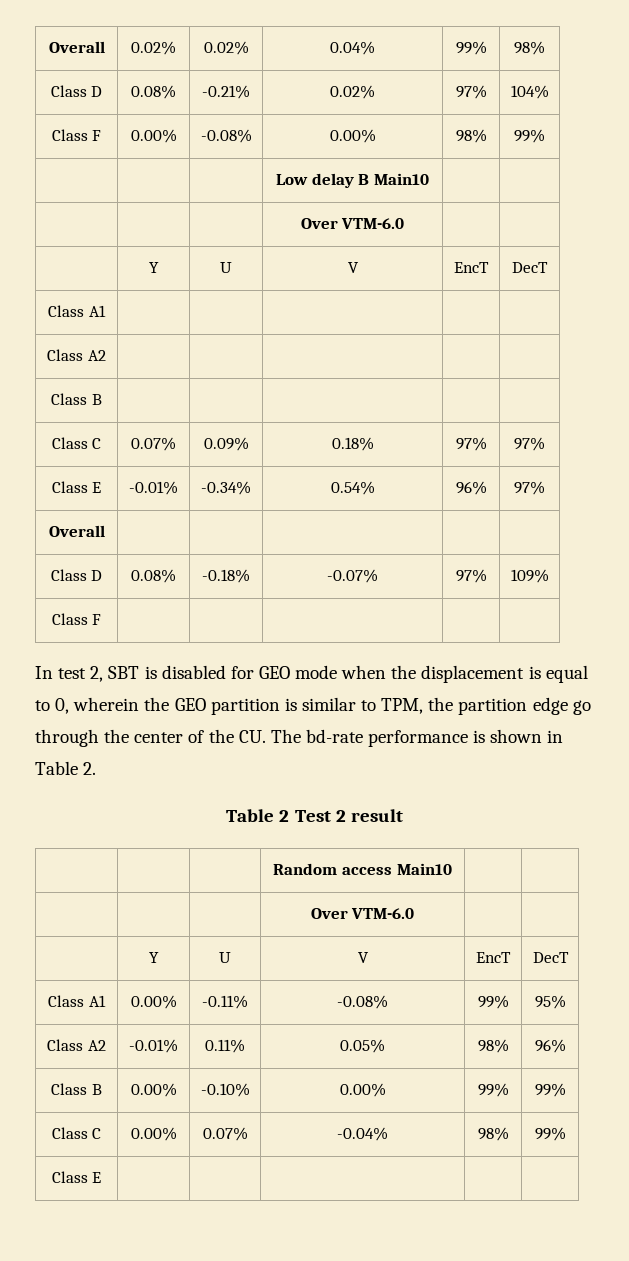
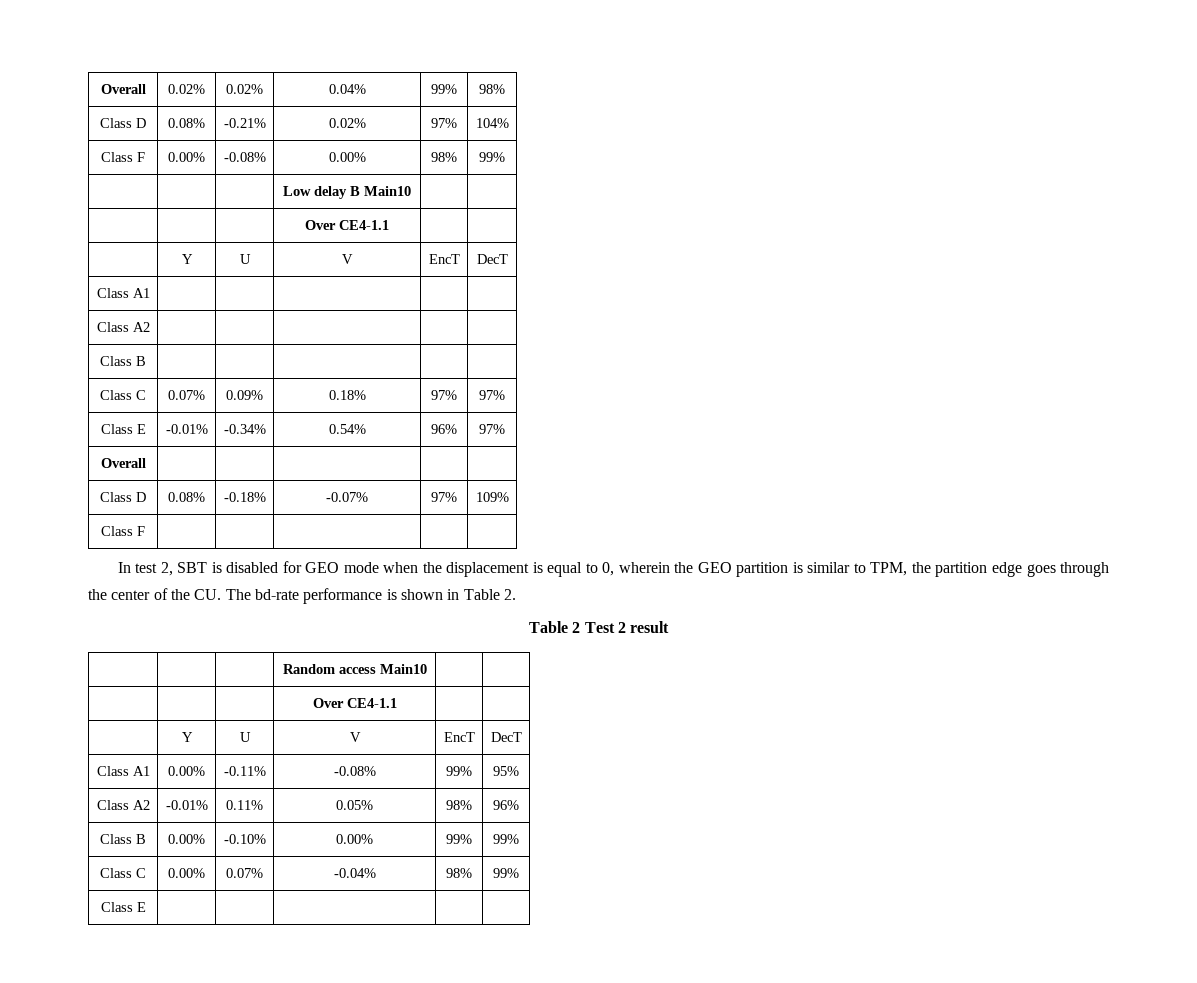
[341,218,405,229] VTM-6.0 -> [339,220,389,230] CE4-1.1
[572,700,591,715] go -> [1026,564,1056,577] goes
[351,908,415,919] VTM-6.0 -> [346,698,397,708] CE4-1.1

